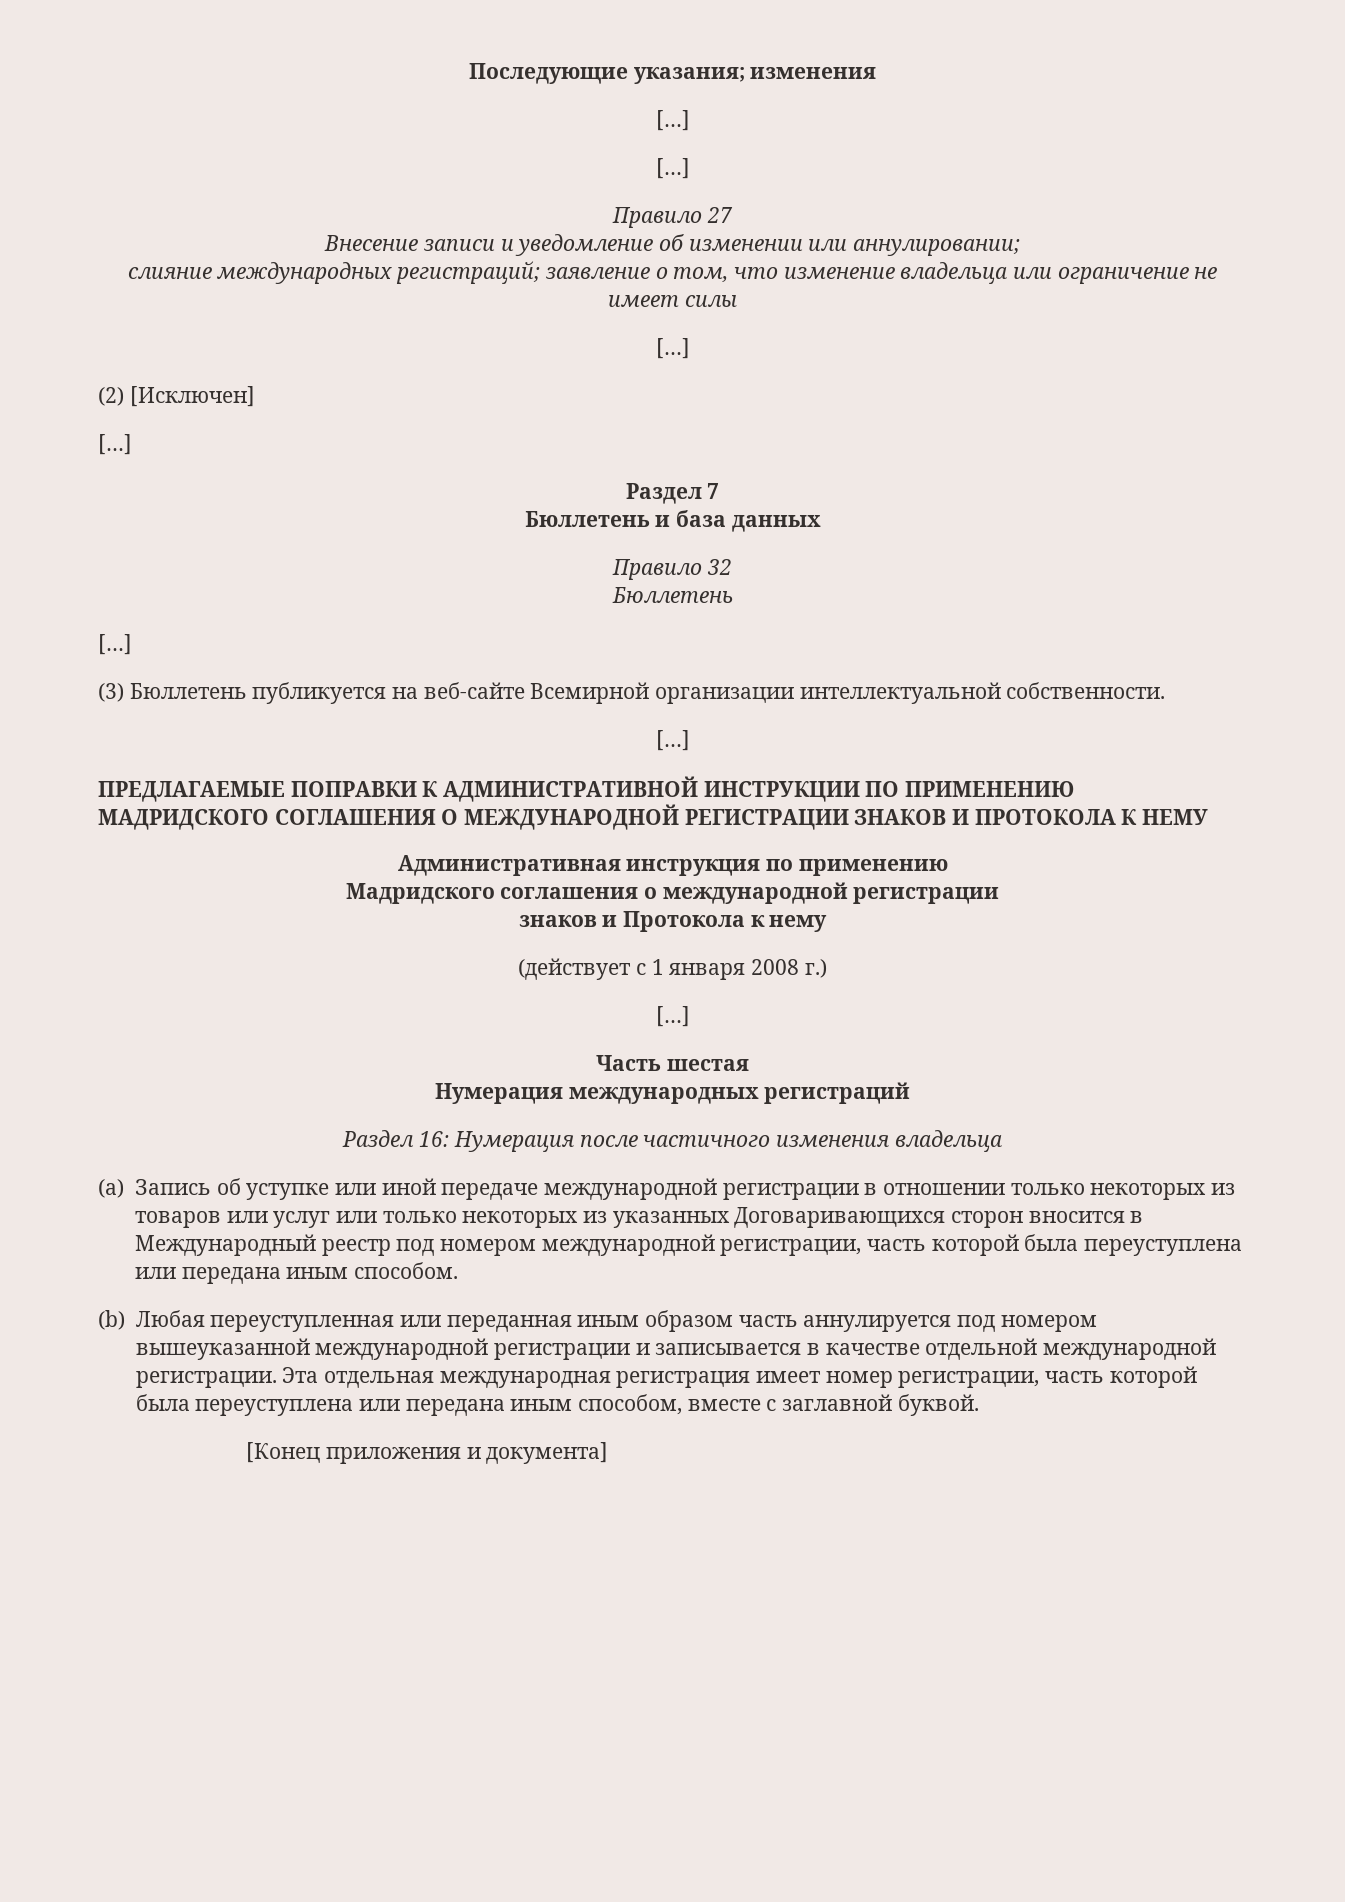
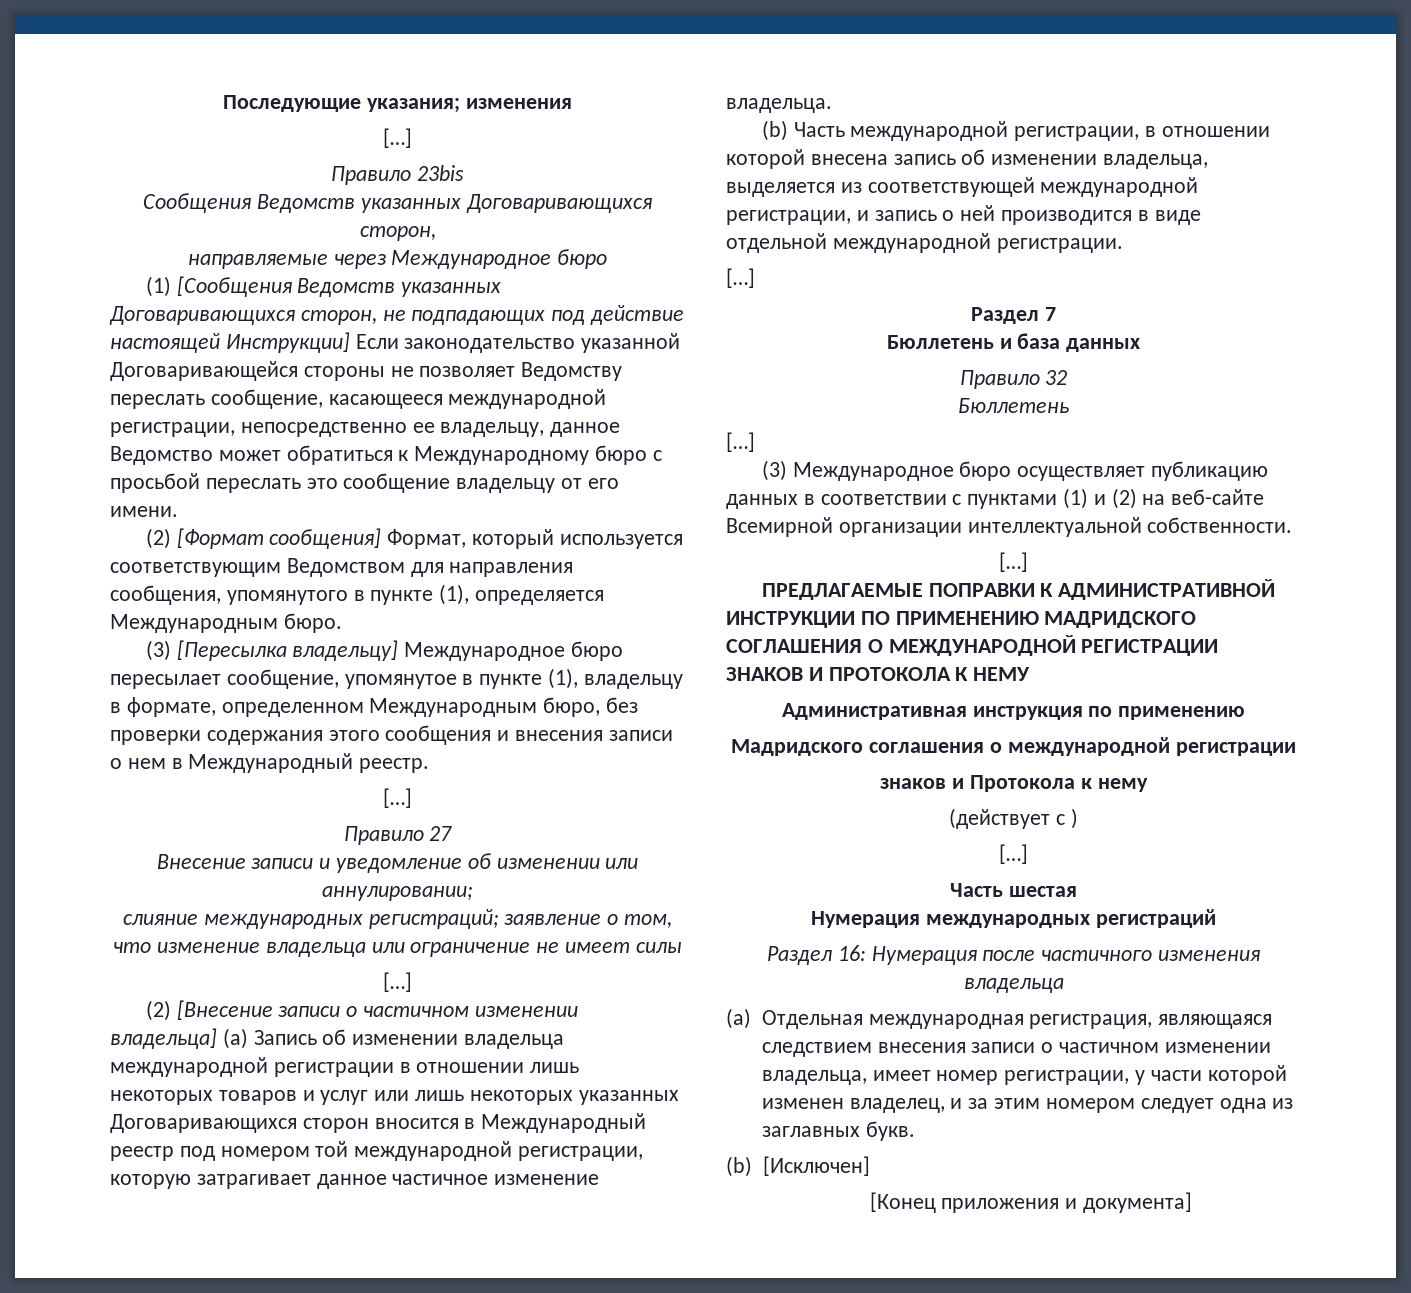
(690, 120) none -> [331,165,464,185] [143,193,652,213] [359,226,436,241] [187,249,608,269] [145,276,502,297] [109,305,685,325] [110,332,681,353] [110,361,623,381] [110,389,607,409] [110,422,621,437] [110,445,662,465] [110,473,619,493] [110,506,178,517] [145,528,683,549] [110,558,574,577] [110,584,605,605] [110,613,342,633] [145,640,624,661] [110,668,683,689] [110,697,639,717] [110,725,673,745] [110,753,430,773] // Правило 23bis // Сообщения Ведомств указанных Договаривающихся сторон, // направляемые через Международное бюро // (1) [Сообщения Ведомств указанных Договаривающихся сторон, не подпадающих под действие настоящей Инструкции] Если законодательство указанной Договаривающейся стороны не позволяет Ведомству переслать сообщение, касающееся международной регистрации, непосредственно ее владельцу, данное Ведомство может обратиться к Международному бюро с просьбой переслать это сообщение владельцу от его имени. // (2) [Формат сообщения] Формат, который используется соответствующим Ведомством для направления сообщения, упомянутого в пункте (1), определяется Международным бюро. // (3) [Пересылка владельцу] Международное бюро пересылает сообщение, упомянутое в пункте (1), владельцу в формате, определенном Международным бюро, без проверки содержания этого сообщения и внесения записи о нем в Международный реестр.
[129,386,255,407] [Исключен] -> [176,1000,578,1020] [110,1028,565,1049] [110,1057,580,1077] [110,1090,679,1105] [110,1113,647,1133] [110,1141,644,1161] [110,1174,600,1189] [726,98,832,113] [761,120,1270,141] [726,149,1209,169] [726,177,1199,197] [726,205,1201,225] [726,233,1123,253] [Внесение записи о частичном изменении владельца] (а) Запись об изменении владельца международной регистрации в отношении лишь некоторых товаров и услуг или лишь некоторых указанных Договаривающихся сторон вносится в Международный реестр под номером той международной регистрации, которую затрагивает данное частичное изменение владельца. // (b) Часть международной регистрации, в отношении которой внесена запись об изменении владельца, выделяется из соответствующей международной регистрации, и запись о ней производится в виде отдельной международной регистрации.
[129,682,387,704] Бюллетень публикуется -> [792,461,1269,481] [726,488,1137,509] Международное бюро осуществляет публикацию данных в соответствии с пунктами (1) и (2)
[651,959,827,980] 1 января 2008 г.) -> [1070,808,1078,829] )
[135,1178,1236,1200] [135,1207,1144,1228] [135,1234,1243,1256] [135,1262,459,1284] [98,1310,1097,1332] [135,1338,1216,1360] [135,1366,1197,1388] [135,1394,979,1416] Запись об уступке или иной передаче международной регистрации в отношении только некоторых из товаров или услуг или только некоторых из указанных Договаривающихся сторон вносится в Международный реестр под номером международной регистрации, часть которой была переуступлена или передана иным способом. // (b) Любая переуступленная или переданная иным образом часть аннулируется под номером вышеуказанной международной регистрации и записывается в качестве отдельной международной регистрации. Эта отдельная международная регистрация имеет номер регистрации, часть которой была переуступлена или передана иным способом, вместе с заглавной буквой. -> [761,1010,1273,1029] [761,1042,1271,1057] [761,1065,1287,1085] [761,1098,1294,1113] [761,1121,915,1141] [726,1156,870,1177] Отдельная международная регистрация, являющаяся следствием внесения записи о частичном изменении владельца, имеет номер регистрации, у части которой изменен владелец, и за этим номером следует одна из заглавных букв. // (b) [Исключен]

